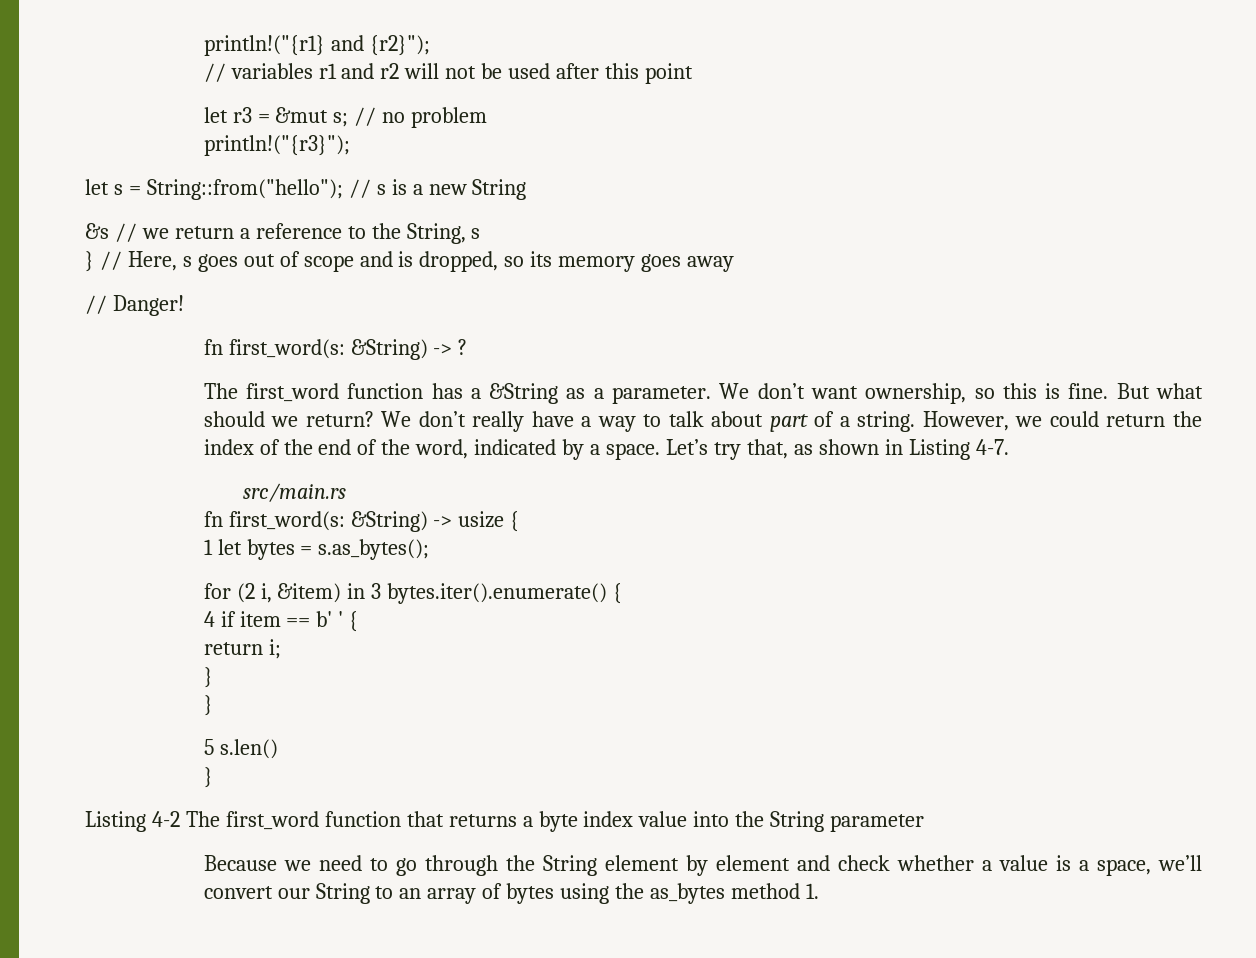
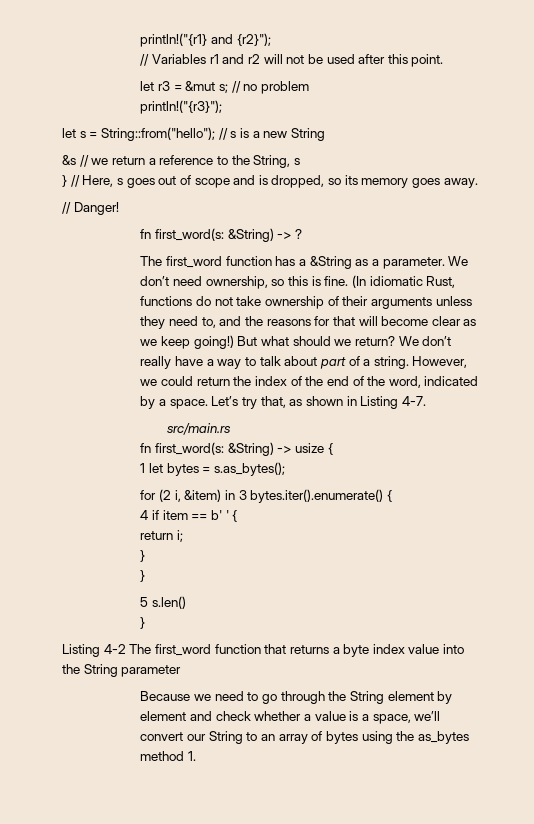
[230,63,313,79] variables -> [152,54,207,64] Variables
[645,63,694,84] point -> [411,54,444,67] point.
[687,256,735,272] away -> [443,178,478,188] away.
[810,386,858,399] want -> [173,276,203,286] need
(1109, 391) none -> [351,275,456,288] [140,296,472,309] [140,316,477,329] [140,335,234,349] (In idiomatic Rust, functions do not take ownership of their arguments unless they need to, and the reasons for that will become clear as we keep going!)

